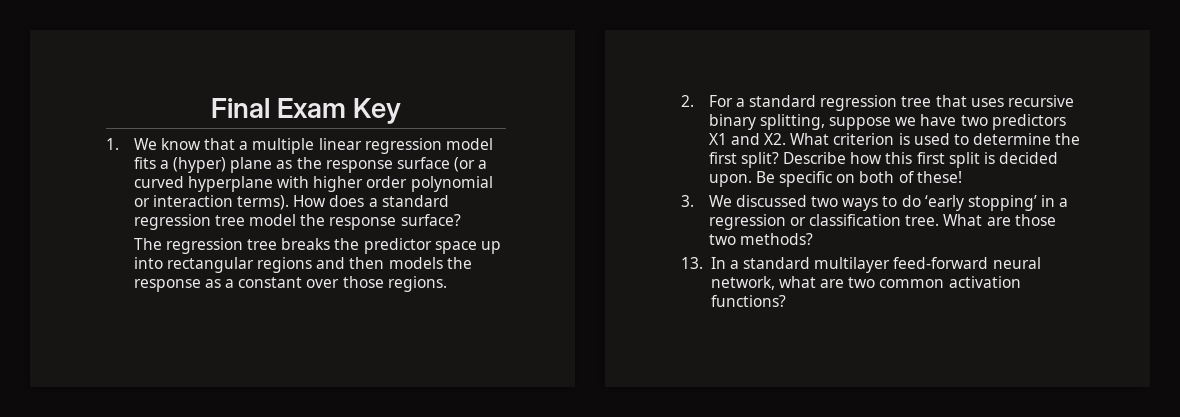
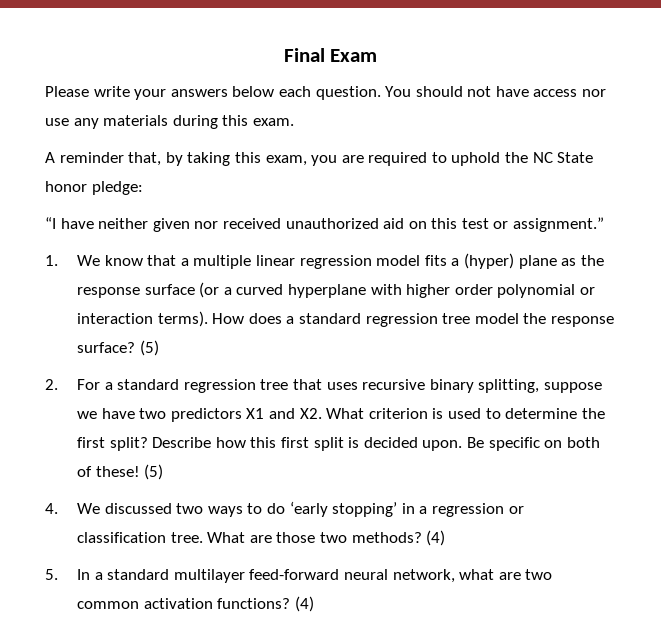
[353,98,402,124] Key -> [45,86,607,100] [45,115,294,129] [45,152,594,166] [45,181,143,195] [45,217,605,232] // Please write your answers below each question. You should not have access nor use any materials during this exam. // A reminder that, by taking this exam, you are required to uphold the NC State honor pledge: // “I have neither given nor received unauthorized aid on this test or assignment.”
[133,238,501,254] [133,257,472,273] [133,276,447,292] // The regression tree breaks the predictor space up into rectangular regions and then models the response as a constant over those regions. -> [139,340,159,356] (5)
[681,195,694,207] // 3. -> [144,464,164,480] [45,503,58,514] (5) // 4.
[681,257,703,269] // 13. -> [426,530,446,546] [45,569,58,580] (4) // 5.
(786, 301) none -> [294,596,314,612] (4)

